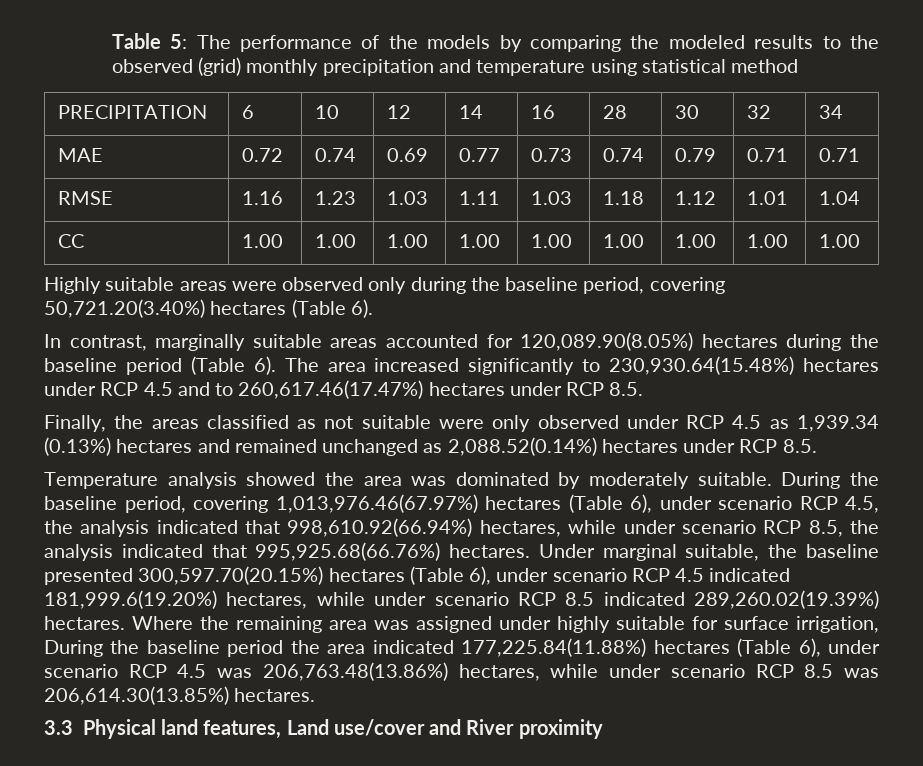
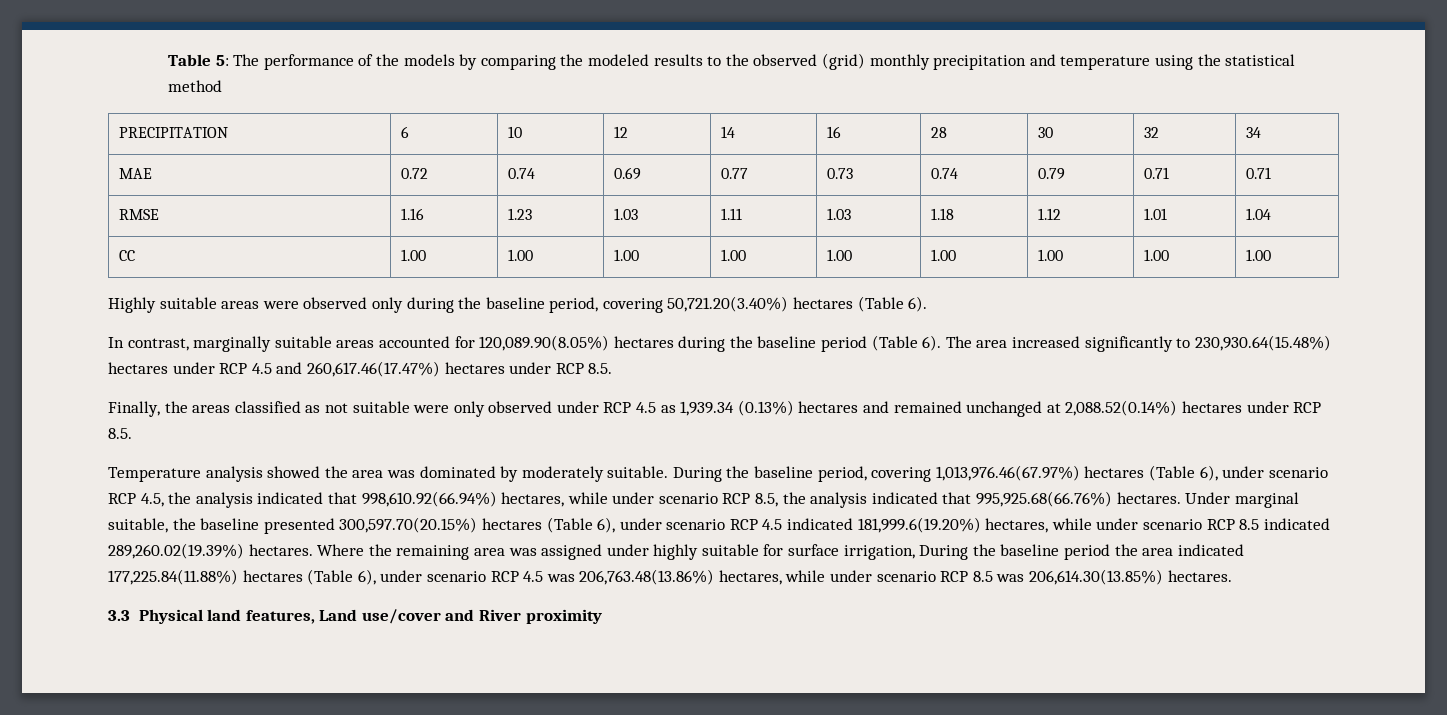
(637, 67) none -> [1197,54,1221,66] the
[215,383,234,396] to -> (303, 368) none
[423,443,443,453] as -> [1046,403,1061,413] at

